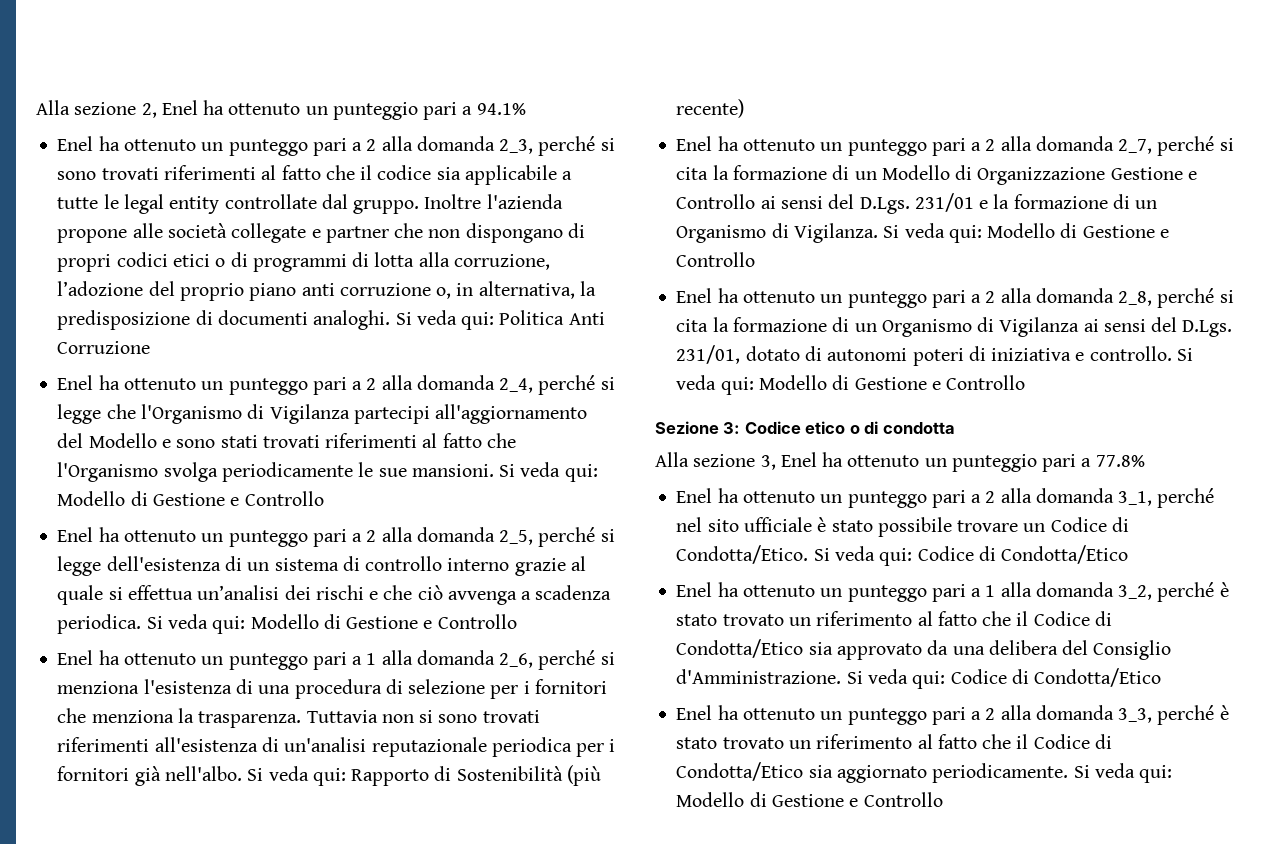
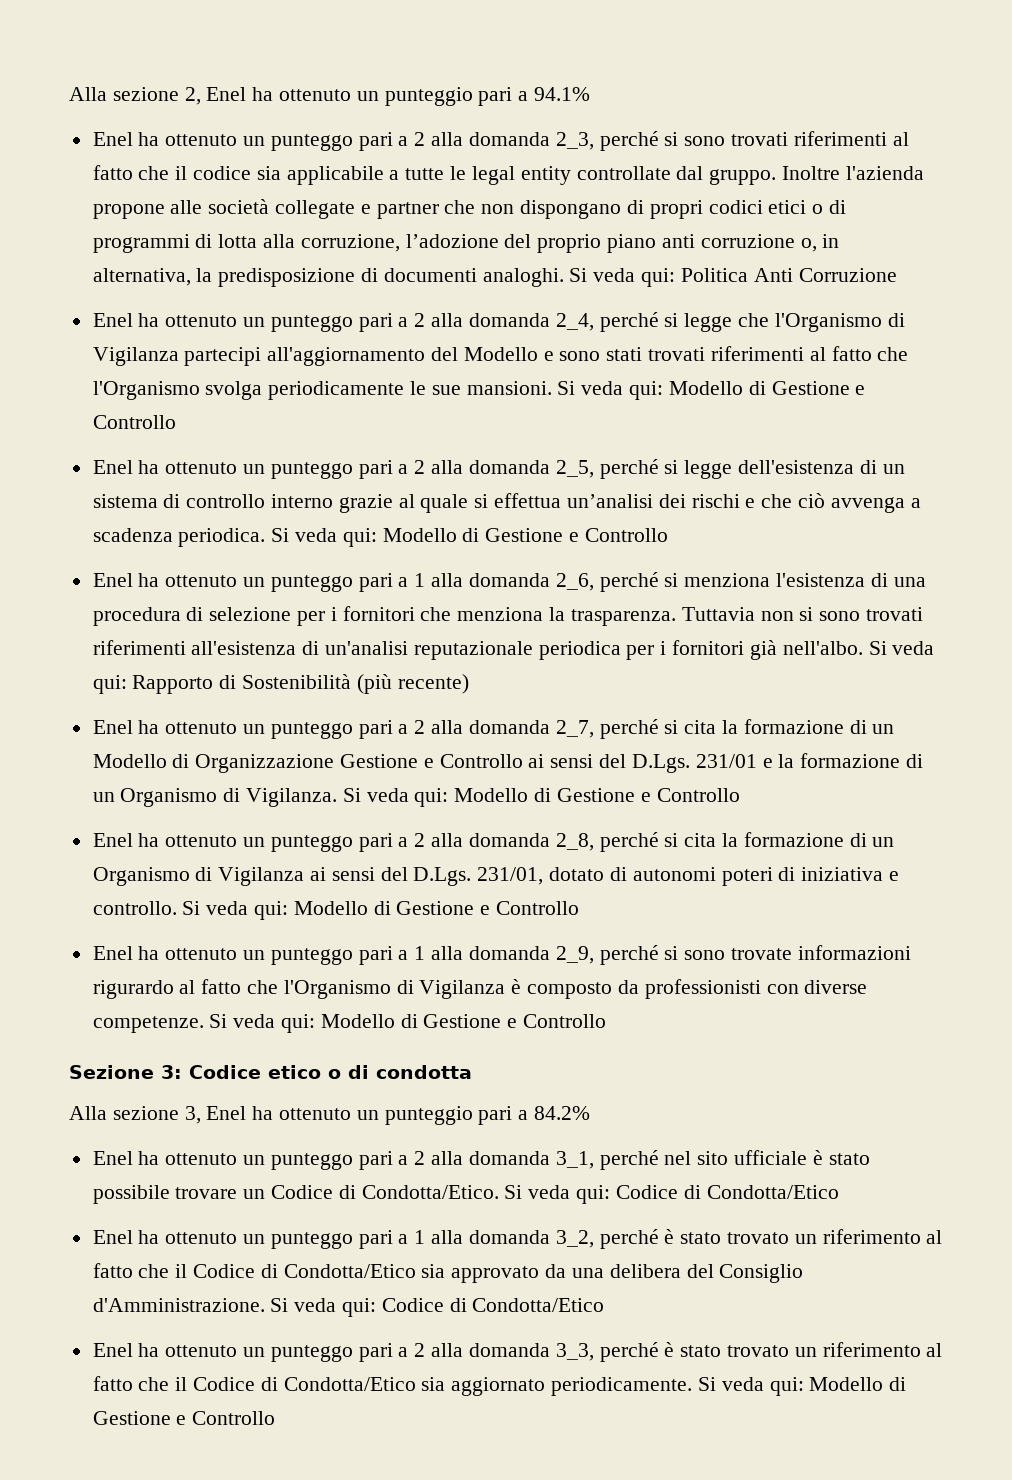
(1026, 382) none -> [92,945,911,965] [92,979,868,999] [92,1014,607,1033] // Enel ha ottenuto un punteggo pari a 1 alla domanda 2_9, perché si sono trovate informazioni rigurardo al fatto che l'Organismo di Vigilanza è composto da professionisti con diverse competenze. Si veda qui: Modello di Gestione e Controllo
[1095,455,1145,467] 77.8% -> [534,1106,591,1120] 84.2%

